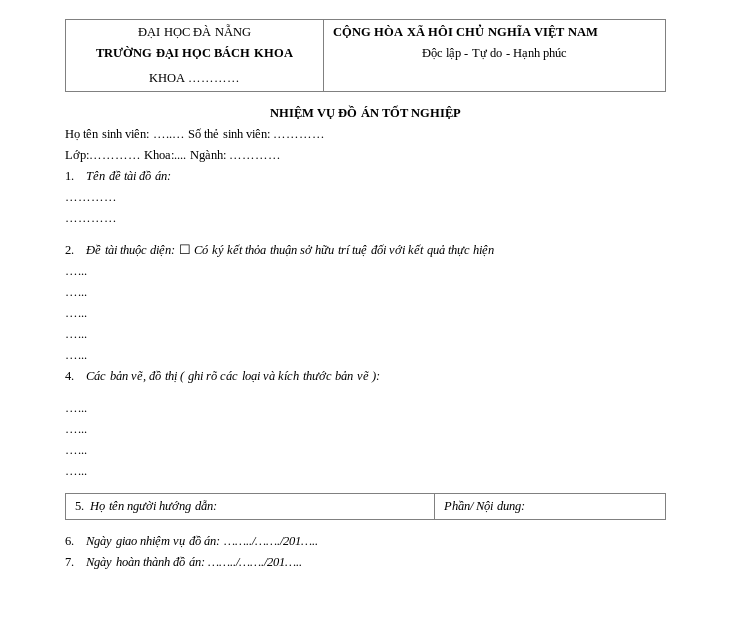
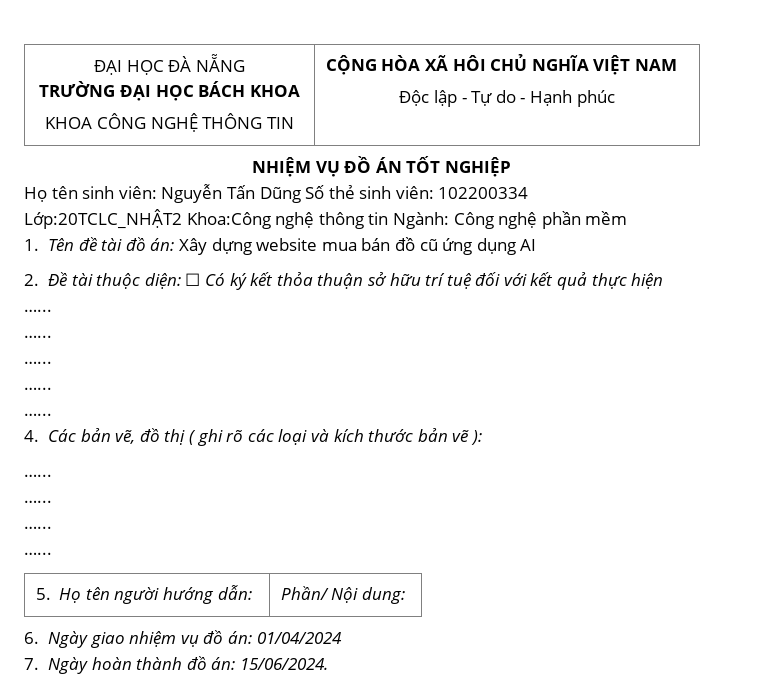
[188,80,241,82] ………… -> [96,113,294,132] CÔNG NGHỆ THÔNG TIN
[152,136,185,138] …..… -> [161,184,301,203] Nguyễn Tấn Dũng
[273,136,326,138] [65,150,282,162] ………… // Lớp:………… Khoa:.... Ngành: ………… -> [438,187,529,199] [24,209,628,229] 102200334 // Lớp:20TCLC_NHẬT2 Khoa:Công nghệ thông tin Ngành: Công nghệ phần mềm
[65,199,117,201] [65,220,117,222] // ………… // ………… -> [178,237,537,255] Xây dựng website mua bán đồ cũ ứng dụng AI
[223,537,318,545] ……../……./201….. -> [256,632,342,644] 01/04/2024
[208,558,303,566] ……../……./201….. -> [239,658,328,670] 15/06/2024.

